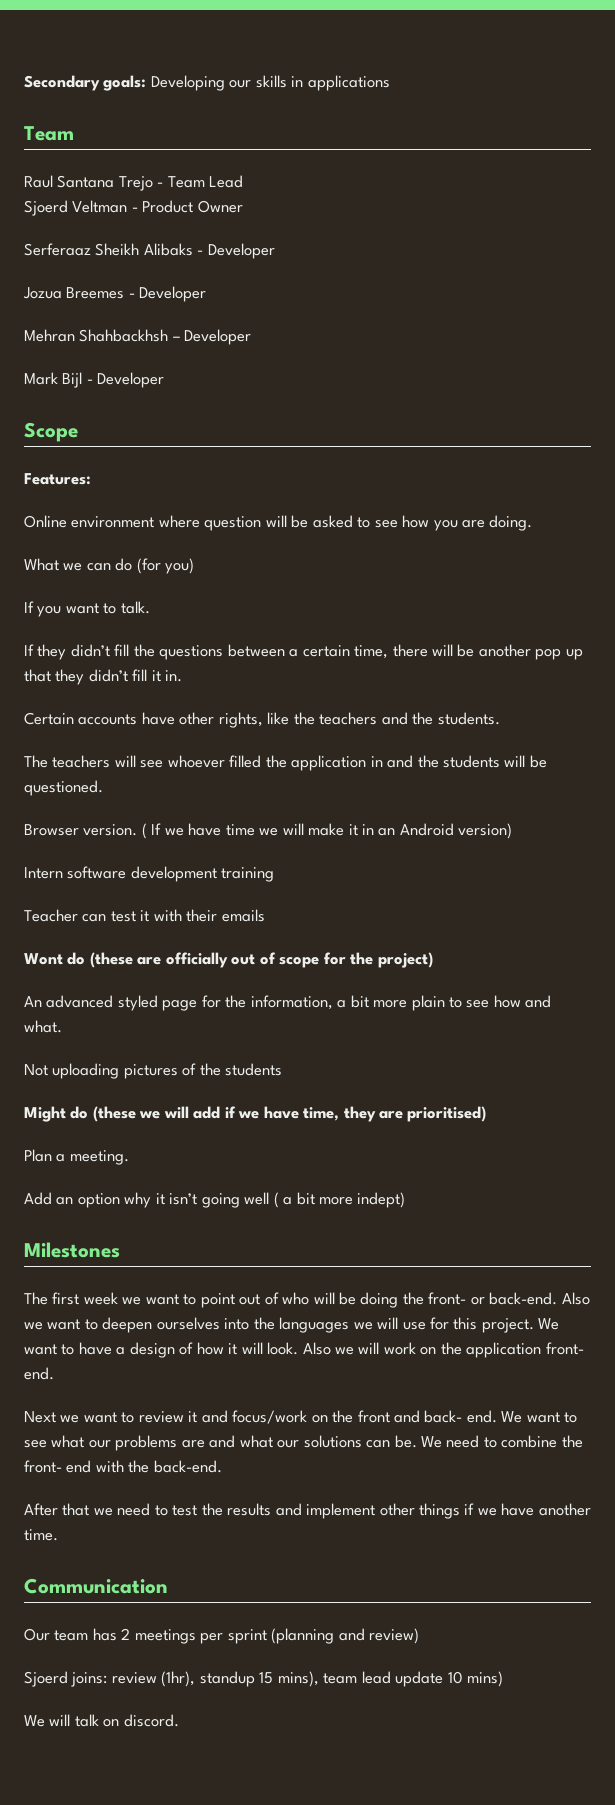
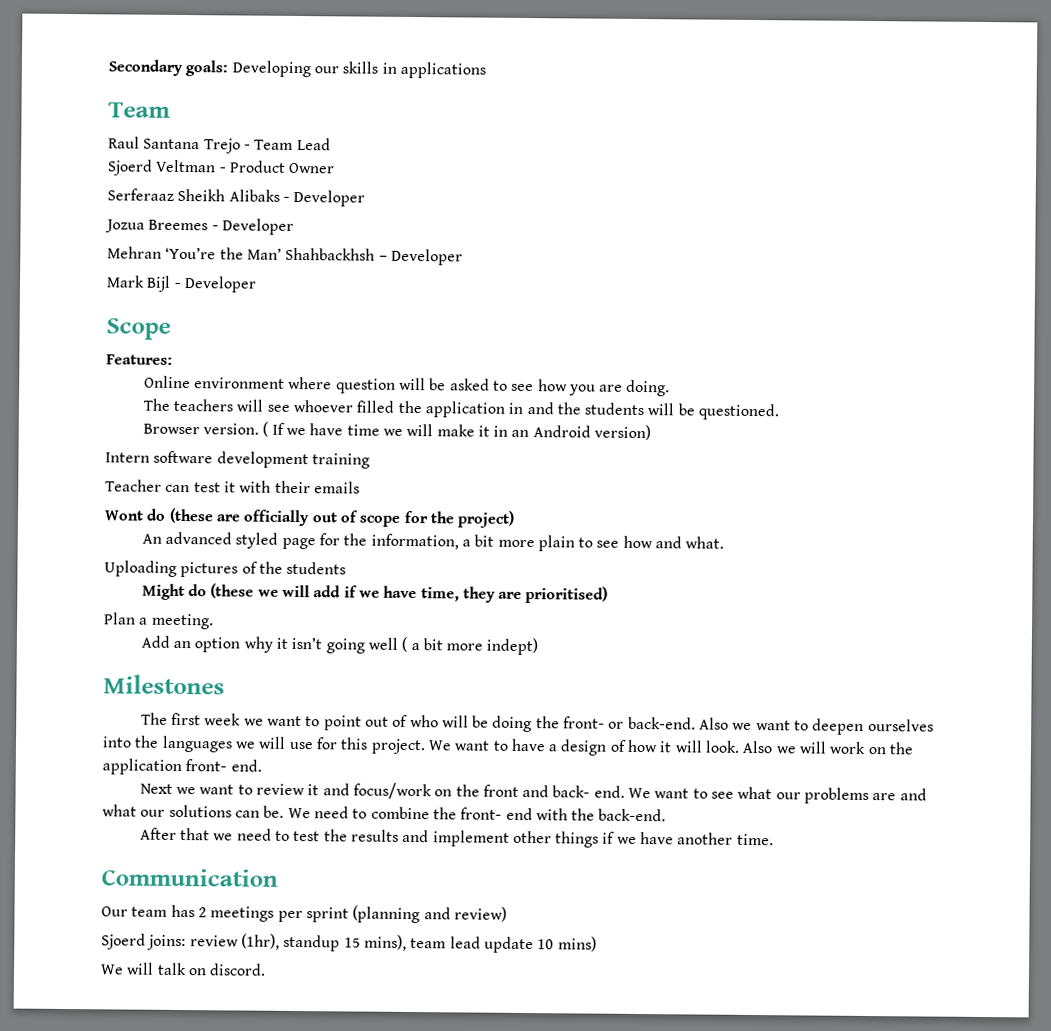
(75, 335) none -> [165,246,282,260] ‘You’re the Man’
[24,558,195,574] [24,601,150,617] [24,644,583,660] [24,669,183,685] [24,712,500,728] // What we can do (for you) // If you want to talk. // If they didn’t fill the questions between a certain time, there will be another pop up that they didn’t fill it in. // Certain accounts have other rights, like the teachers and the students. -> (671, 388) none
[24,1063,120,1079] Not uploading -> [104,560,177,577] Uploading

